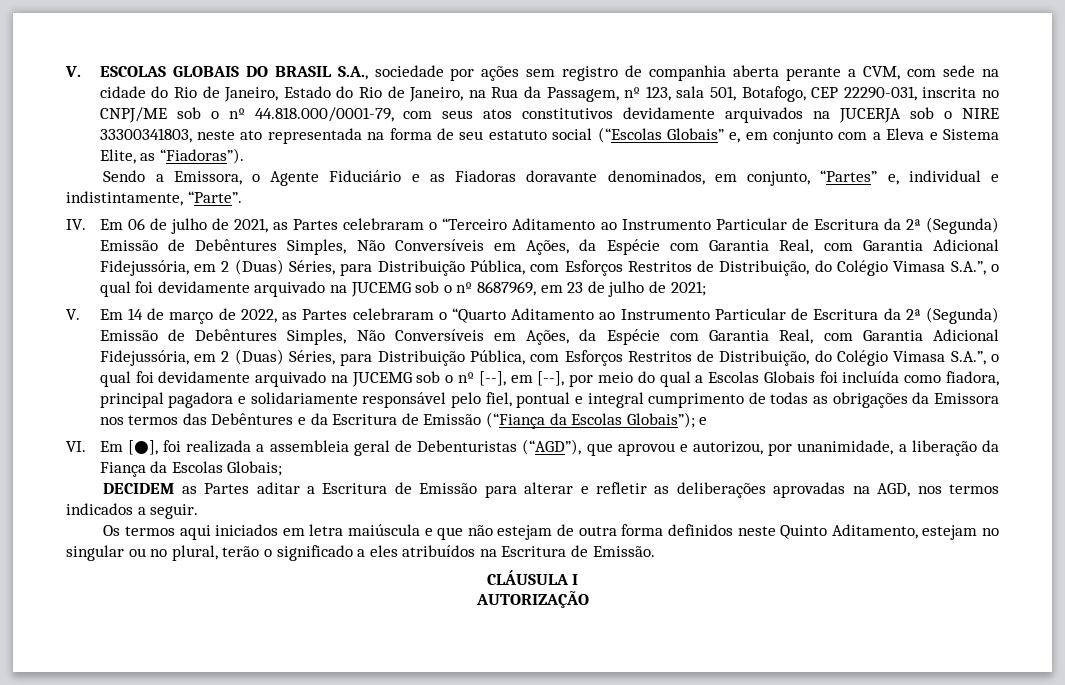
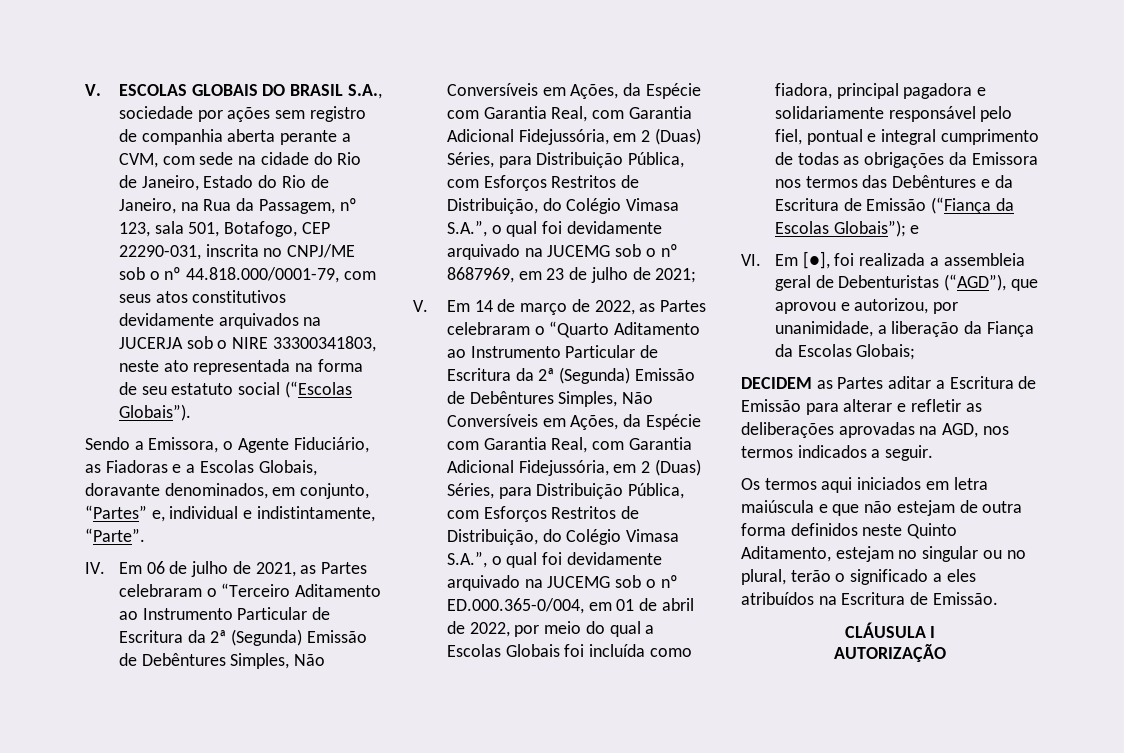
[666,128,999,144] [99,148,244,164] Globais” e, em conjunto com a Eleva e Sistema Elite, as “Fiadoras”). -> [119,404,192,421] Globais”).
[329,170,517,182] Fiduciário e as Fiadoras -> [293,437,369,453] [85,460,317,476] Fiduciário, as Fiadoras e a Escolas Globais,
[478,371,565,386] [--], em [--], -> [447,598,694,614] [447,621,510,637] ED.000.365-0/004, em 01 de abril de 2022,

